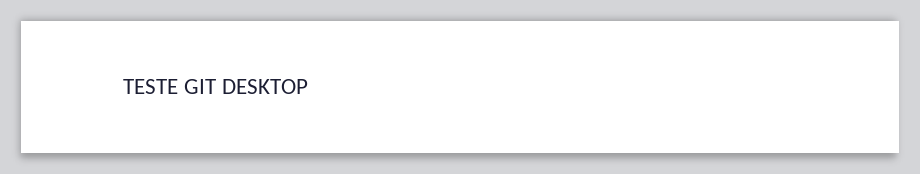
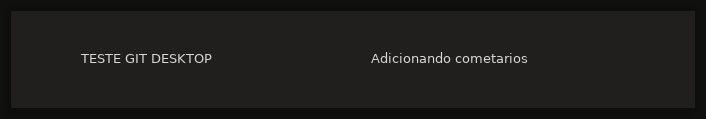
(309, 86) none -> [371,52,528,63] // Adicionando cometarios

